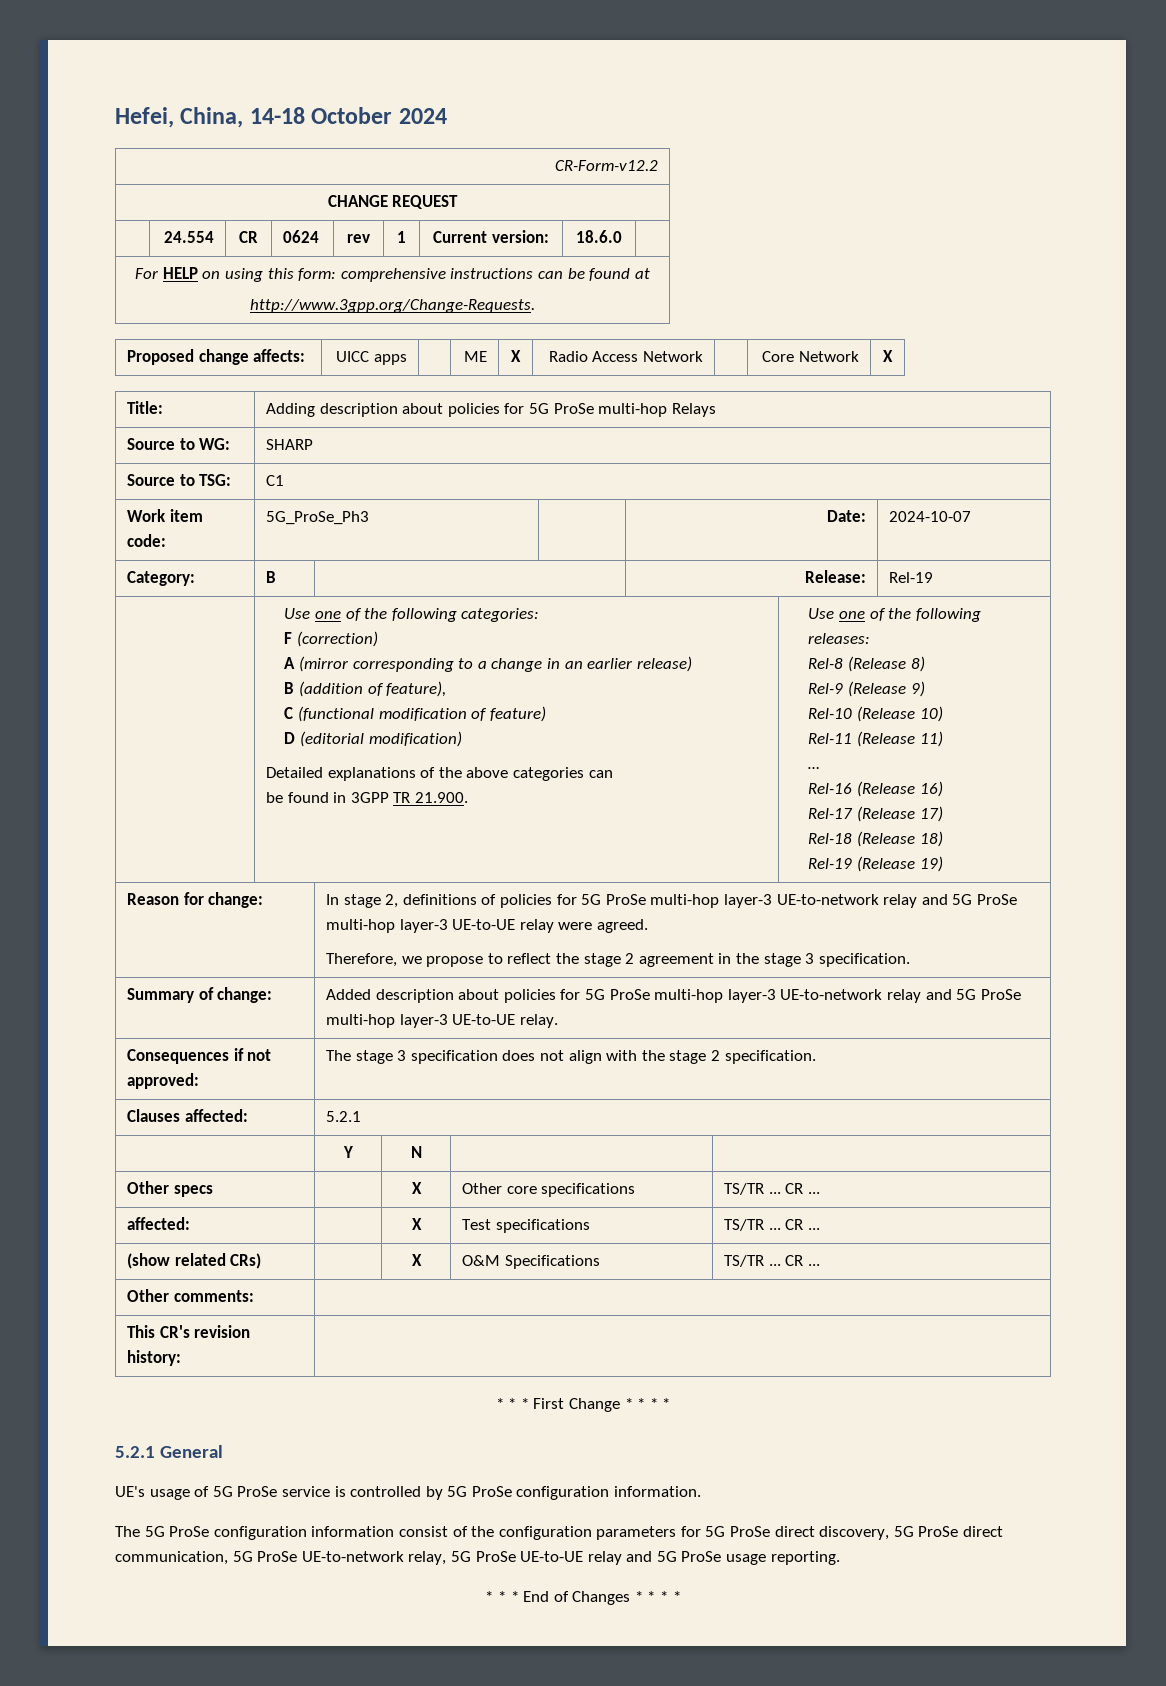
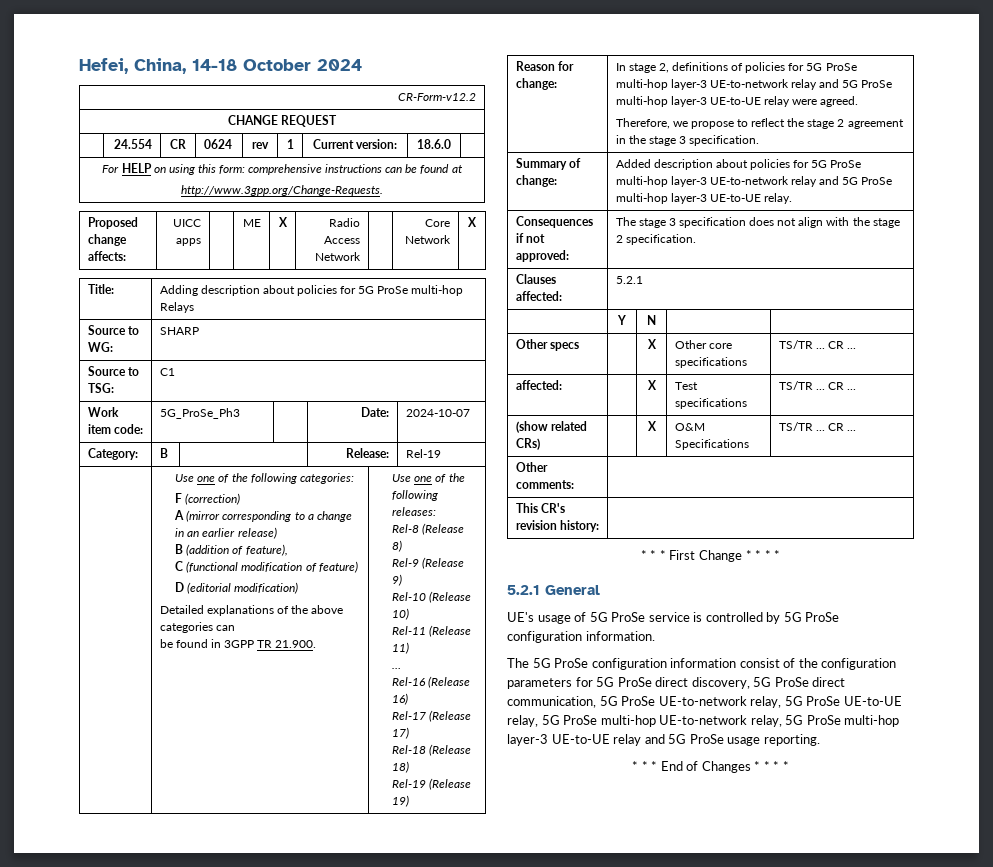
(584, 1556) none -> [507,715,900,727] [507,734,610,746] relay, 5G ProSe multi-hop UE-to-network relay, 5G ProSe multi-hop layer-3 UE-to-UE

